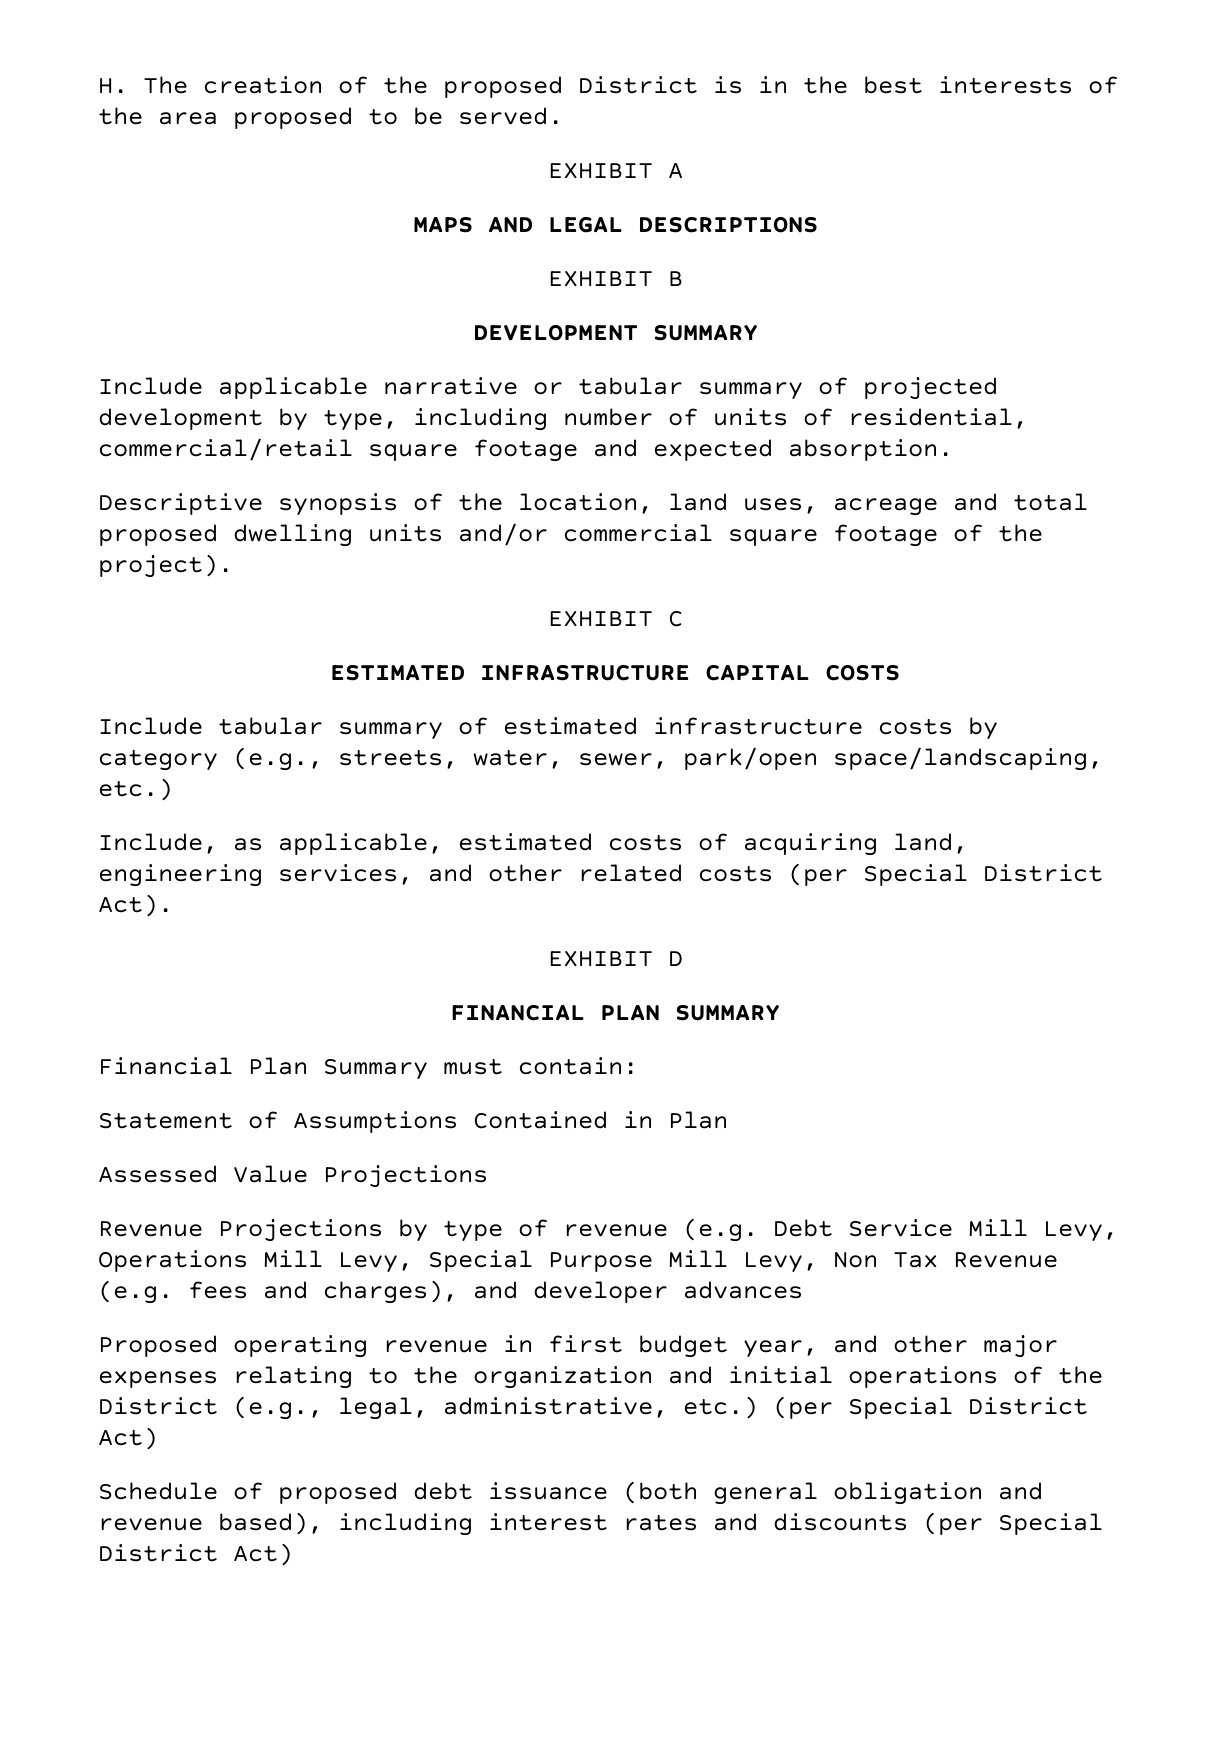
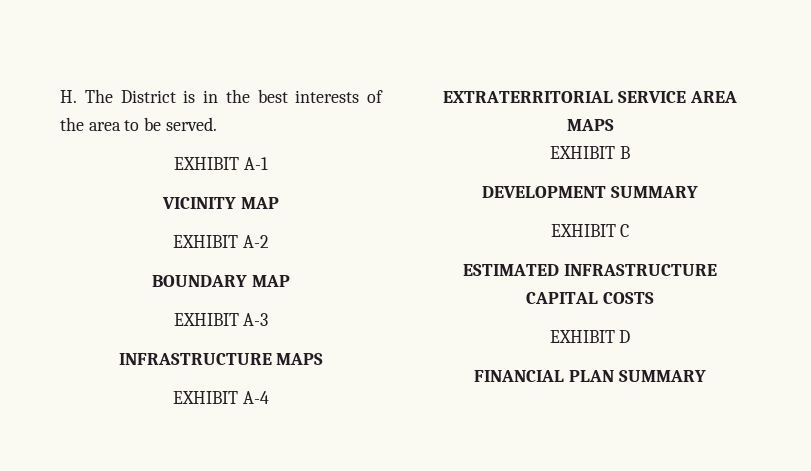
[203,76,563,98] creation of the proposed -> (113, 96) none
[233,107,353,129] proposed -> (121, 126) none
[667,162,683,179] [412,216,818,233] [547,270,683,287] [472,324,758,341] [98,377,998,400] [98,408,1028,431] [98,438,953,462] [98,493,1088,516] [98,523,1043,547] [98,554,233,578] A // MAPS AND LEGAL DESCRIPTIONS // EXHIBIT B // DEVELOPMENT SUMMARY // Include applicable narrative or tabular summary of projected development by type, including number of units of residential, commercial/retail square footage and expected absorption. // Descriptive synopsis of the location, land uses, acreage and total proposed dwelling units and/or commercial square footage of the project). -> [243,157,268,170] [162,197,279,209] [173,235,269,248] [152,275,290,287] [173,313,269,326] [118,353,324,365] [173,391,269,404] [443,91,737,103] [566,119,614,131] [550,146,630,159] [482,186,698,198] A-1 // VICINITY MAP // EXHIBIT A-2 // BOUNDARY MAP // EXHIBIT A-3 // INFRASTRUCTURE MAPS // EXHIBIT A-4 // EXTRATERRITORIAL SERVICE AREA MAPS // EXHIBIT B // DEVELOPMENT SUMMARY
[98,717,998,740] [98,747,1103,771] [98,778,173,801] [98,833,968,856] [98,863,1103,887] [98,894,173,917] // Include tabular summary of estimated infrastructure costs by category (e.g., streets, water, sewer, park/open space/landscaping, etc.) // Include, as applicable, estimated costs of acquiring land, engineering services, and other related costs (per Special District Act). -> (654, 298) none
[98,1057,638,1080] [98,1111,728,1133] [98,1165,488,1188] [98,1218,1118,1242] [98,1250,1058,1273] [98,1280,803,1304] [98,1335,1058,1358] [98,1366,1103,1389] [98,1396,1088,1420] [98,1427,158,1450] [98,1481,1043,1505] [98,1512,1103,1536] [98,1543,293,1566] // Financial Plan Summary must contain: // Statement of Assumptions Contained in Plan // Assessed Value Projections // Revenue Projections by type of revenue (e.g. Debt Service Mill Levy, Operations Mill Levy, Special Purpose Mill Levy, Non Tax Revenue (e.g. fees and charges), and developer advances // Proposed operating revenue in first budget year, and other major expenses relating to the organization and initial operations of the District (e.g., legal, administrative, etc.) (per Special District Act) // Schedule of proposed debt issuance (both general obligation and revenue based), including interest rates and discounts (per Special District Act) -> (706, 376) none

